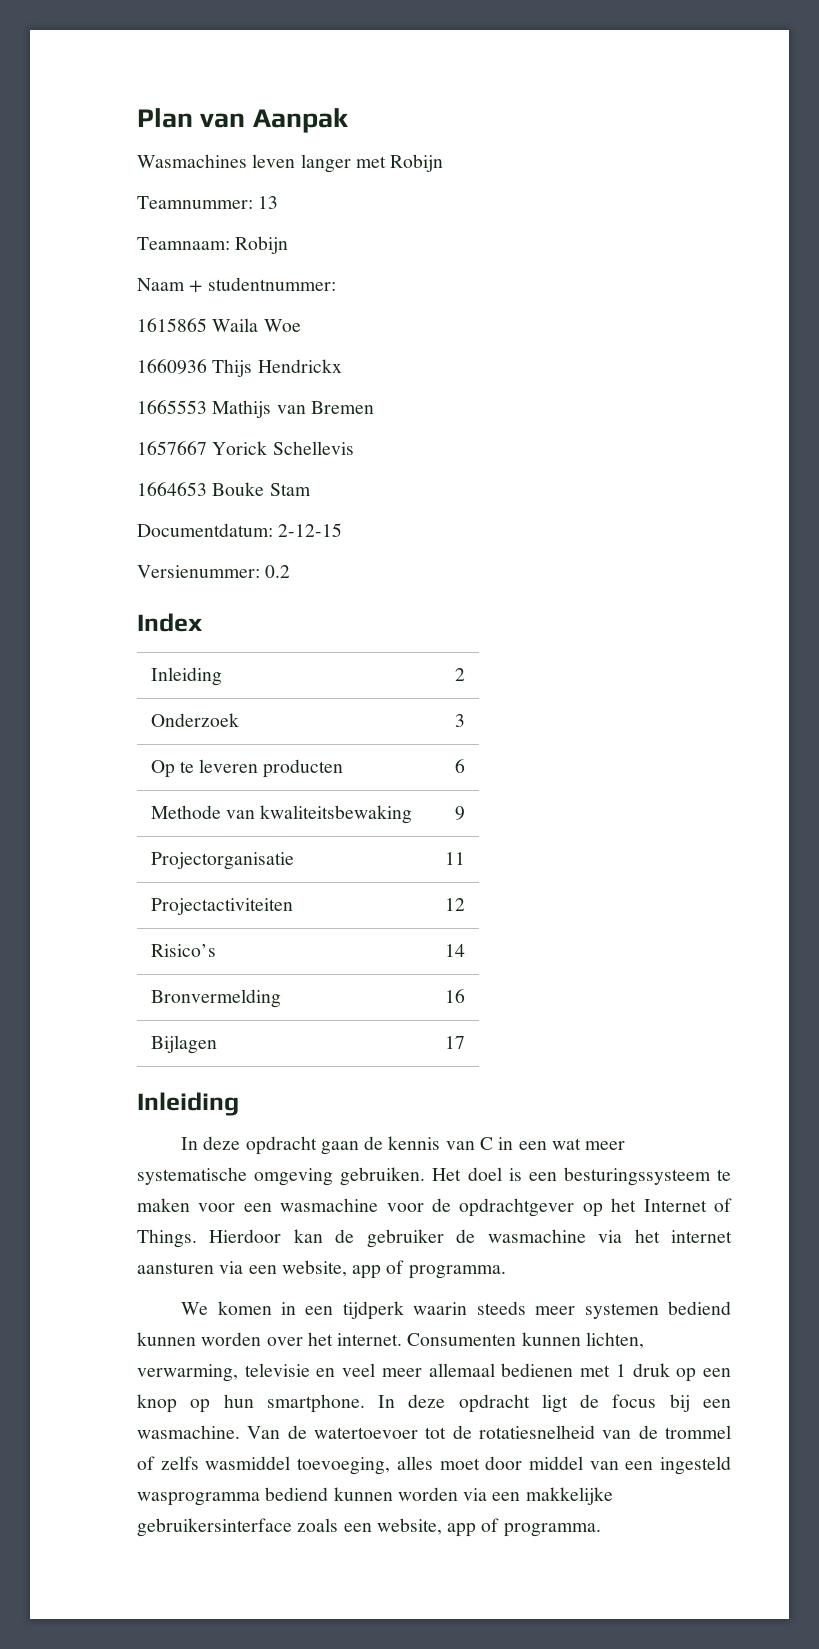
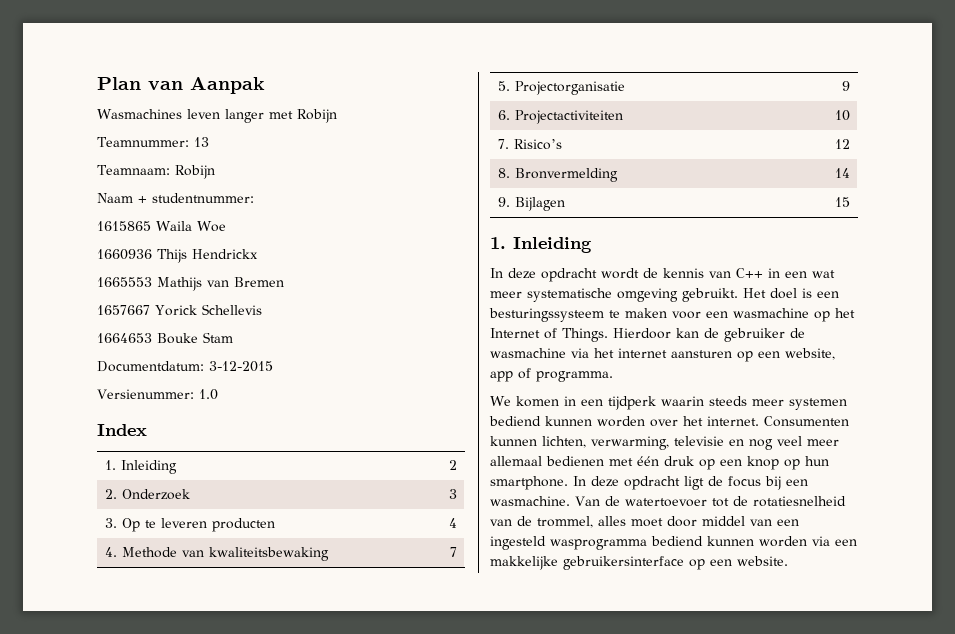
[278,523,343,537] 2-12-15 -> [209,361,273,372] 3-12-2015
[265,565,291,578] 0.2 -> [198,389,218,400] 1.0
(202, 622) none -> [104,460,116,470] 1.
(466, 674) none -> [104,489,117,499] 2.
(466, 720) none -> [104,518,117,528] 3.
[455,759,466,773] 6 // -> [449,518,458,528] [104,547,117,557] 4 // 4.
[455,806,466,820] [150,852,294,870] [445,852,466,865] [150,898,293,915] 9 // Projectorganisatie | 11 // Projectactiviteiten -> [450,547,458,557] [497,81,625,95] [842,81,851,91] [497,110,623,124] [835,110,851,121] [497,139,562,150] 7 // 5. Projectorganisatie | 9 // 6. Projectactiviteiten | 10 // 7. Risico’s
[150,944,216,957] Risico’s -> [497,168,618,182] 8. Bronvermelding
[150,989,281,1008] [445,989,466,1003] Bronvermelding | 16 // -> [497,197,510,207] 9.
[445,1036,466,1049] 17 // -> [835,197,851,207] [490,237,506,249] 15 // 1.
[320,1141,359,1155] gaan -> [601,268,639,279] wordt
[480,1137,494,1150] C -> [736,268,763,278] C++
[340,1167,426,1186] gebruiken. -> [682,288,738,302] gebruikt.
[386,1198,575,1217] voor de opdrachtgever -> (809, 313) none
[219,1261,244,1274] via -> [737,351,753,362] op
(336, 1372) none -> [749,439,773,450] nog
[615,1364,626,1377] 1 -> [637,456,659,466] één
[664,1425,731,1439] [137,1456,391,1475] trommel of zelfs wasmiddel toevoeging, -> [537,516,593,528] trommel,
[297,1518,601,1537] zoals een website, app of programma. -> [689,556,788,570] op een website.

